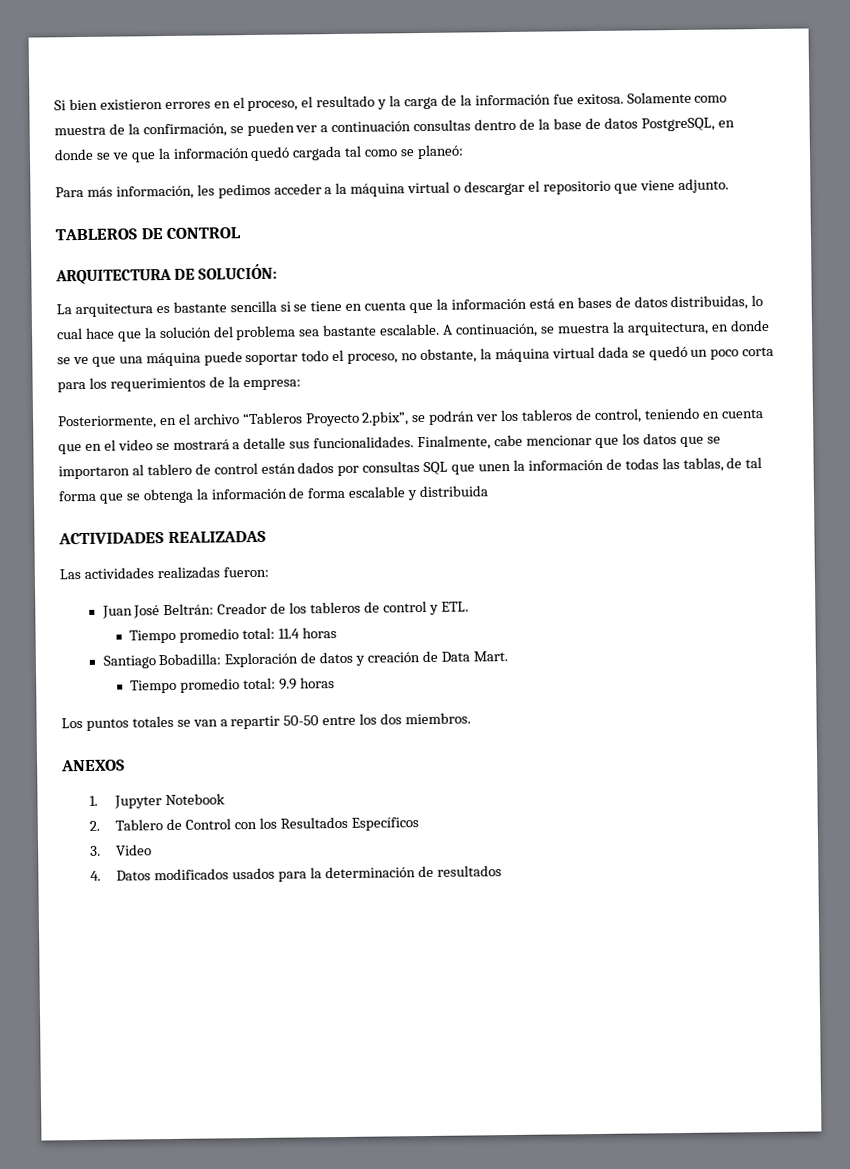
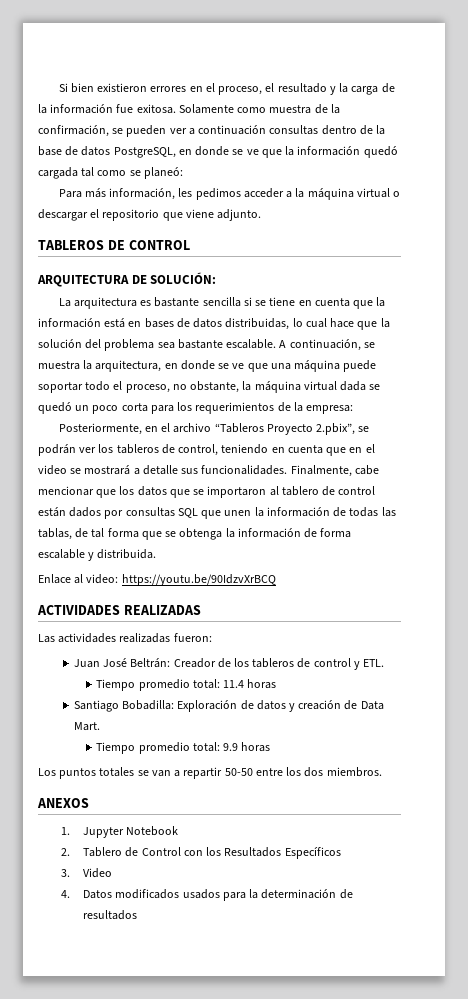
[419,485,489,498] distribuida -> [97,549,157,559] [38,574,276,586] distribuida. // Enlace al video: https://youtu.be/90IdzvXrBCQ

